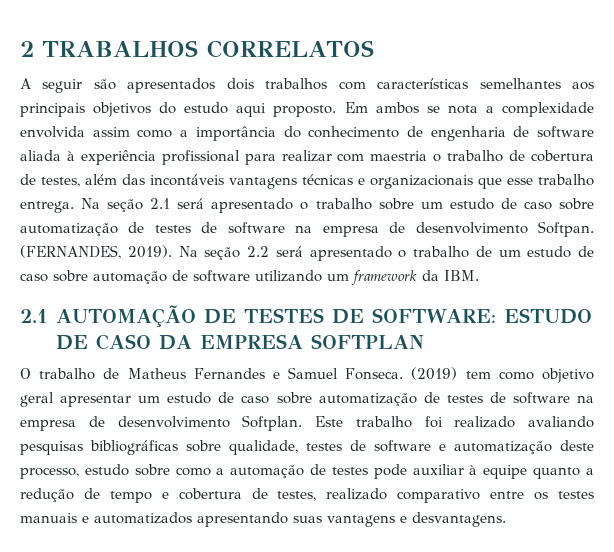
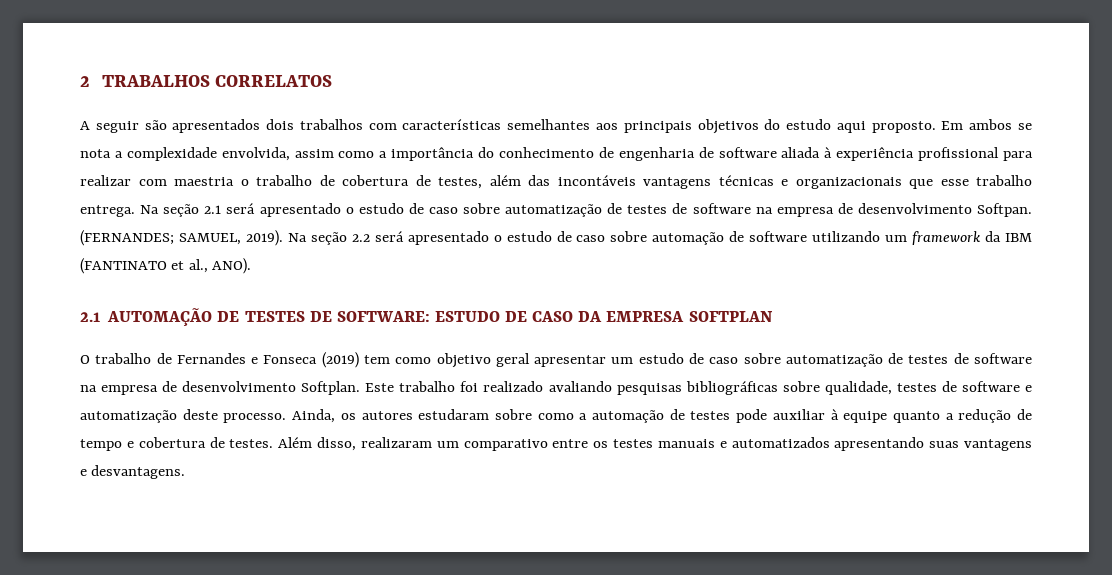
[20,126,85,138] envolvida -> [221,147,290,161] envolvida,
[315,198,443,210] trabalho sobre um -> (354, 210) none
[20,245,121,259] (FERNANDES, -> [80,230,241,246] (FERNANDES; SAMUEL,
[413,246,521,258] trabalho de um -> (502, 238) none
[444,270,479,281] IBM. -> [1005,233,1033,242] [80,258,252,274] IBM (FANTINATO et al., ANO).
[127,368,186,379] Matheus -> (172, 358) none
[288,367,404,380] Samuel Fonseca. -> [263,355,318,364] Fonseca
[20,464,129,479] processo, estudo -> [223,409,490,423] processo. Ainda, os autores estudaram
[277,488,388,501] testes, realizado -> [229,437,459,451] testes. Além disso, realizaram um

